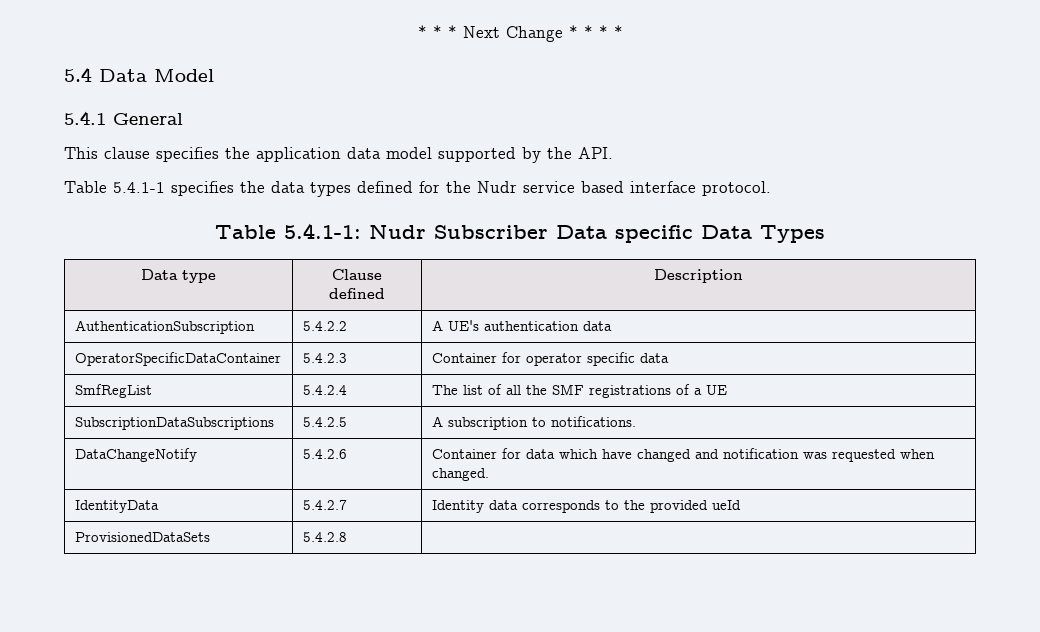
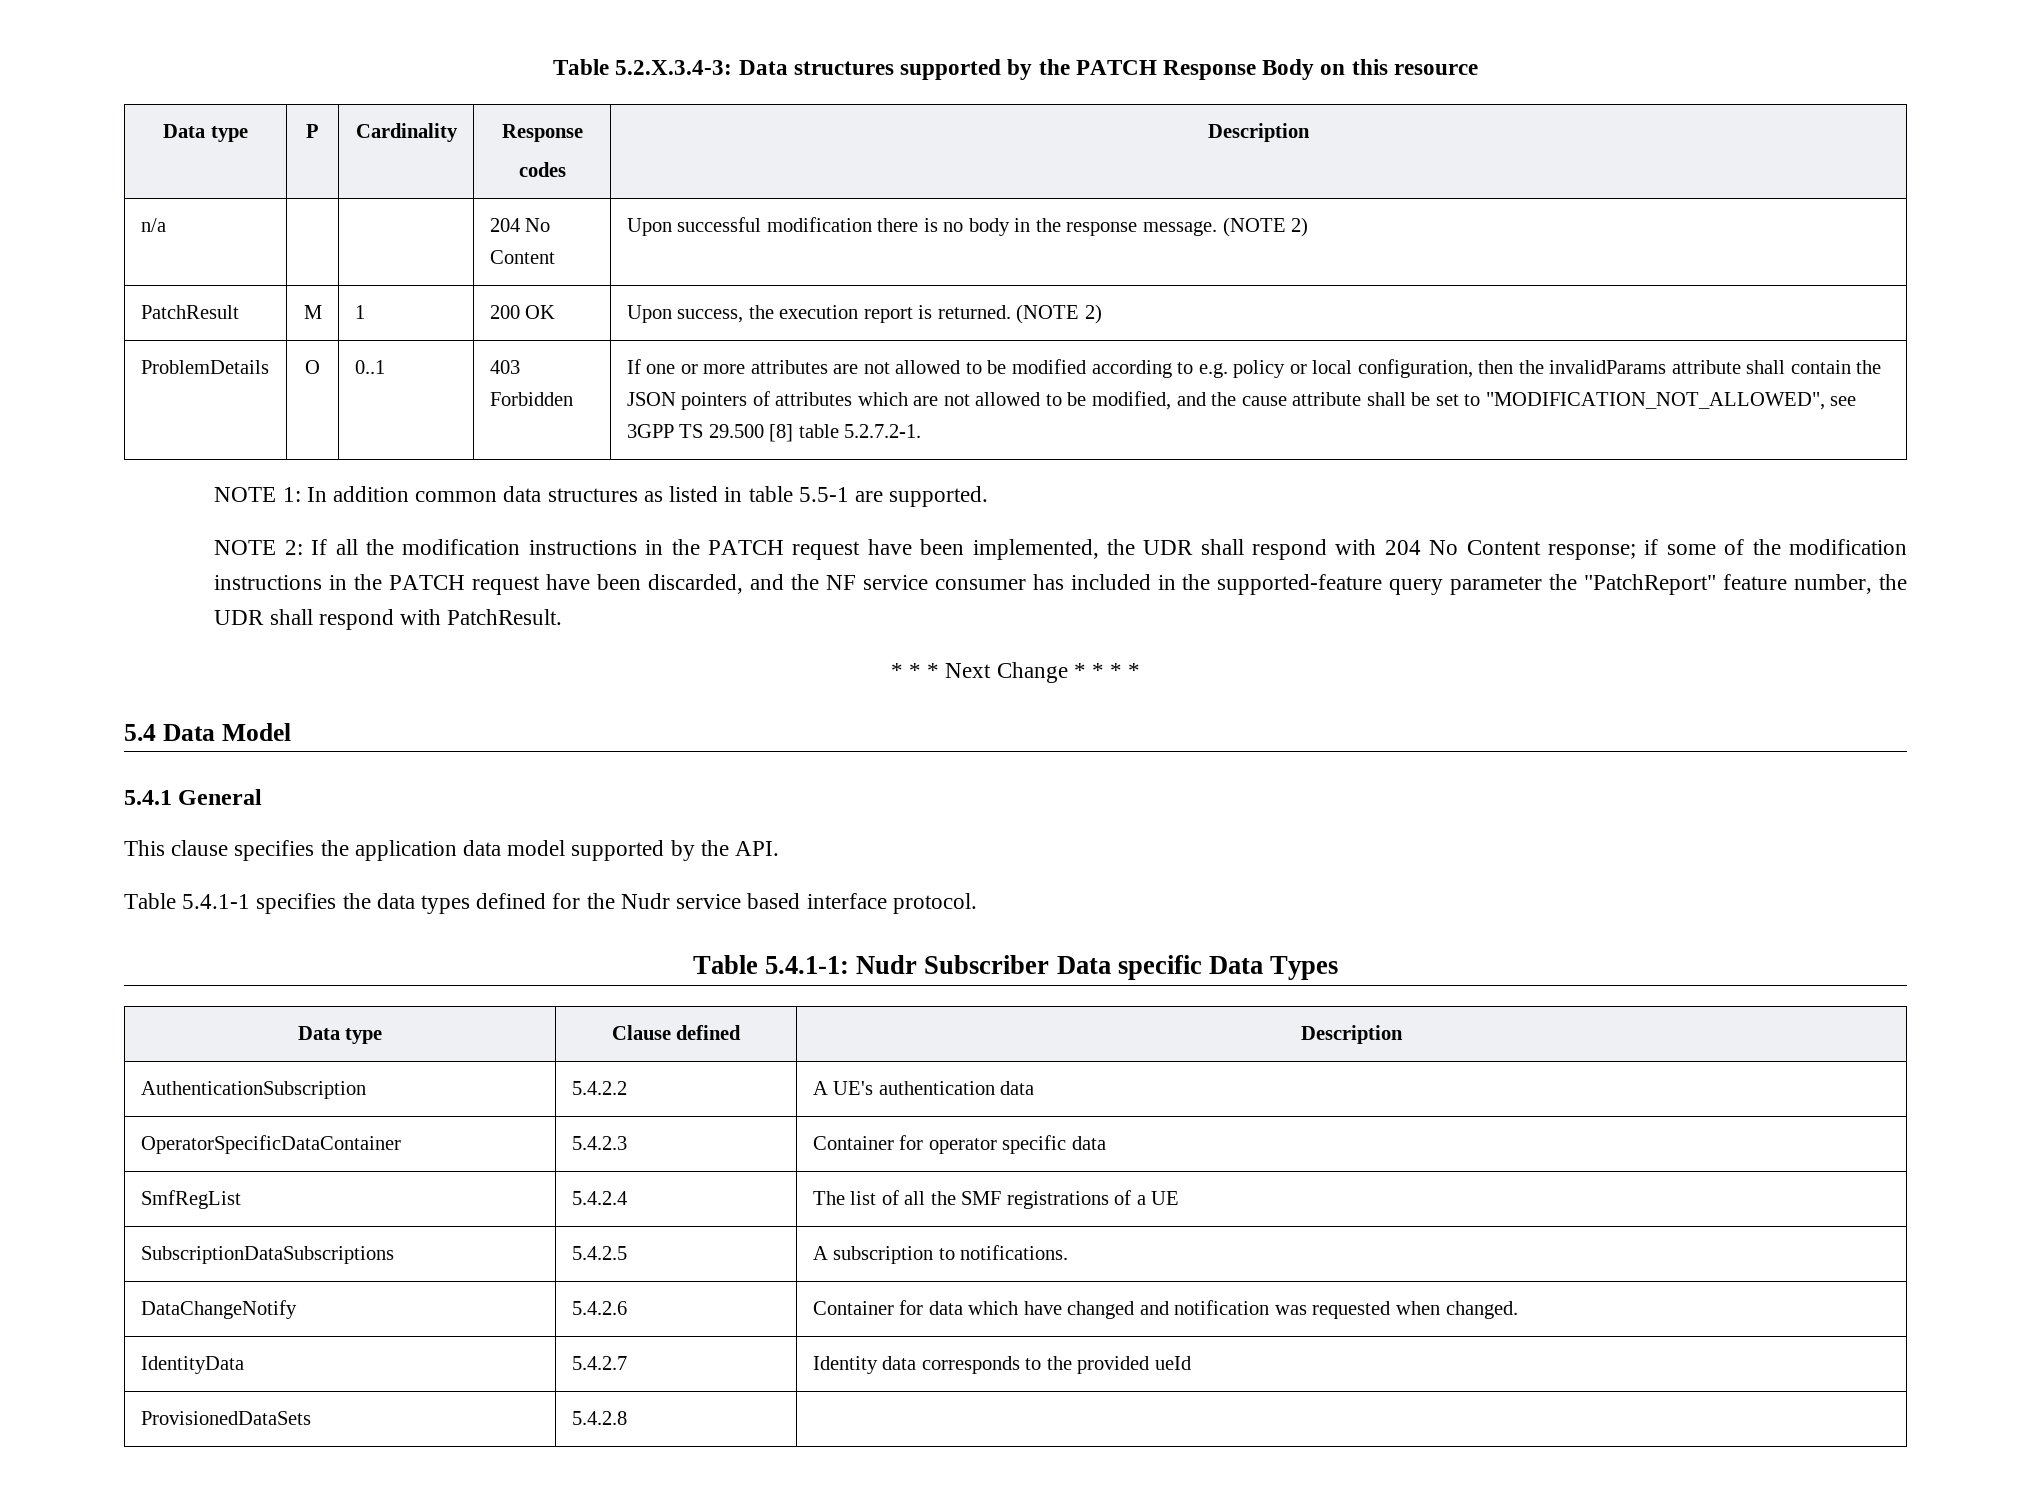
(417, 31) none -> [553,59,1478,80] [163,124,248,142] [306,124,319,138] [355,123,458,142] [501,124,583,142] [518,162,566,177] [1208,123,1311,142] [140,218,166,232] [489,218,551,232] [489,250,555,264] [626,217,1309,237] [140,305,239,319] [303,305,322,319] [354,305,365,319] [489,305,556,319] [626,304,1102,324] [140,360,269,374] [305,360,320,374] [354,360,385,374] [489,360,520,374] [489,392,573,406] [626,359,1882,378] [626,391,1857,410] [626,424,922,442] [214,486,989,507] [214,539,1907,560] [214,574,1907,595] [214,609,563,630] Table 5.2.X.3.4-3: Data structures supported by the PATCH Response Body on this resource // Data type | P | Cardinality | Response // codes | Description // n/a | | | 204 No Content | Upon successful modification there is no body in the response message. (NOTE 2) // PatchResult | M | 1 | 200 OK | Upon success, the execution report is returned. (NOTE 2) // ProblemDetails | O | 0..1 | 403 Forbidden | If one or more attributes are not allowed to be modified according to e.g. policy or local configuration, then the invalidParams attribute shall contain the JSON pointers of attributes which are not allowed to be modified, and the cause attribute shall be set to "MODIFICATION_NOT_ALLOWED", see 3GPP TS 29.500 [8] table 5.2.7.2-1. // NOTE 1: In addition common data structures as listed in table 5.5-1 are supported. // NOTE 2: If all the modification instructions in the PATCH request have been implemented, the UDR shall respond with 204 No Content response; if some of the modification instructions in the PATCH request have been discarded, and the NF service consumer has included in the supported-feature query parameter the "PatchReport" feature number, the UDR shall respond with PatchResult. //

